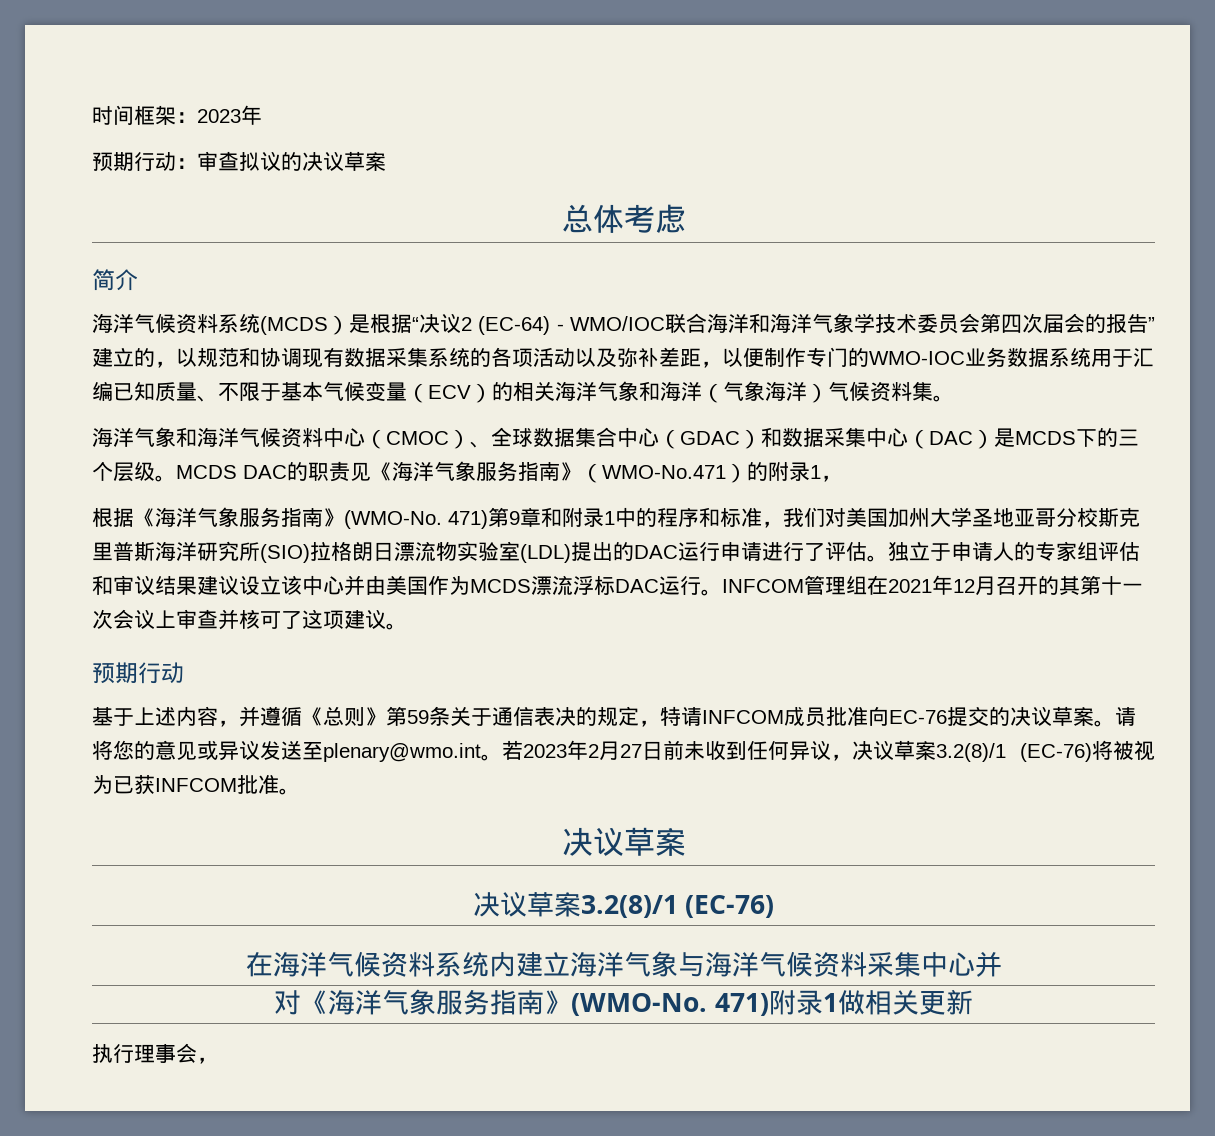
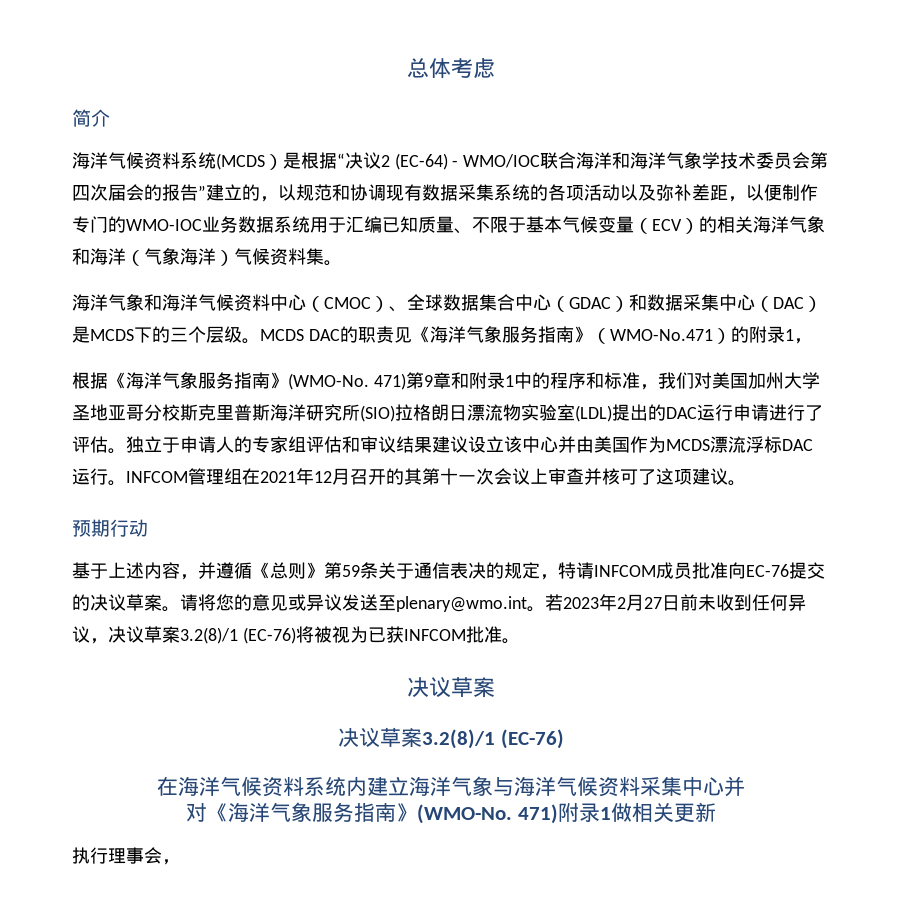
[92,105,262,125] [92,151,386,171] 时间框架：2023年 // 预期行动：审查拟议的决议草案 // -> (407, 68) none

